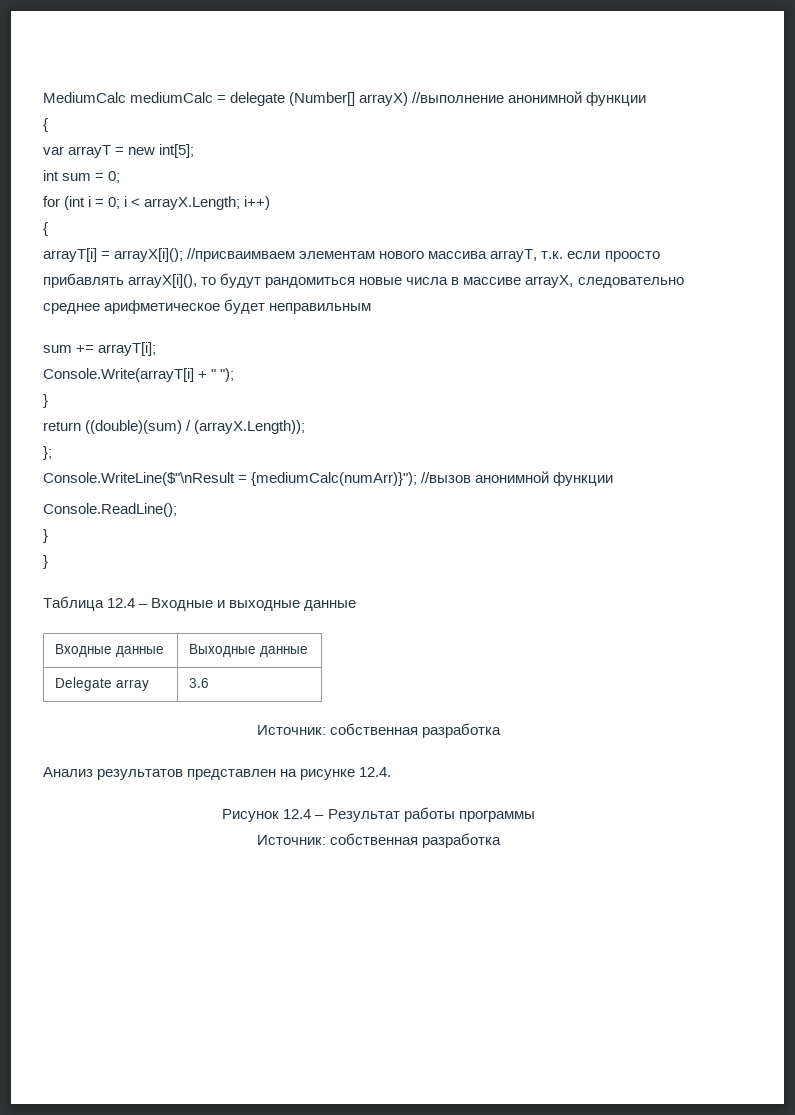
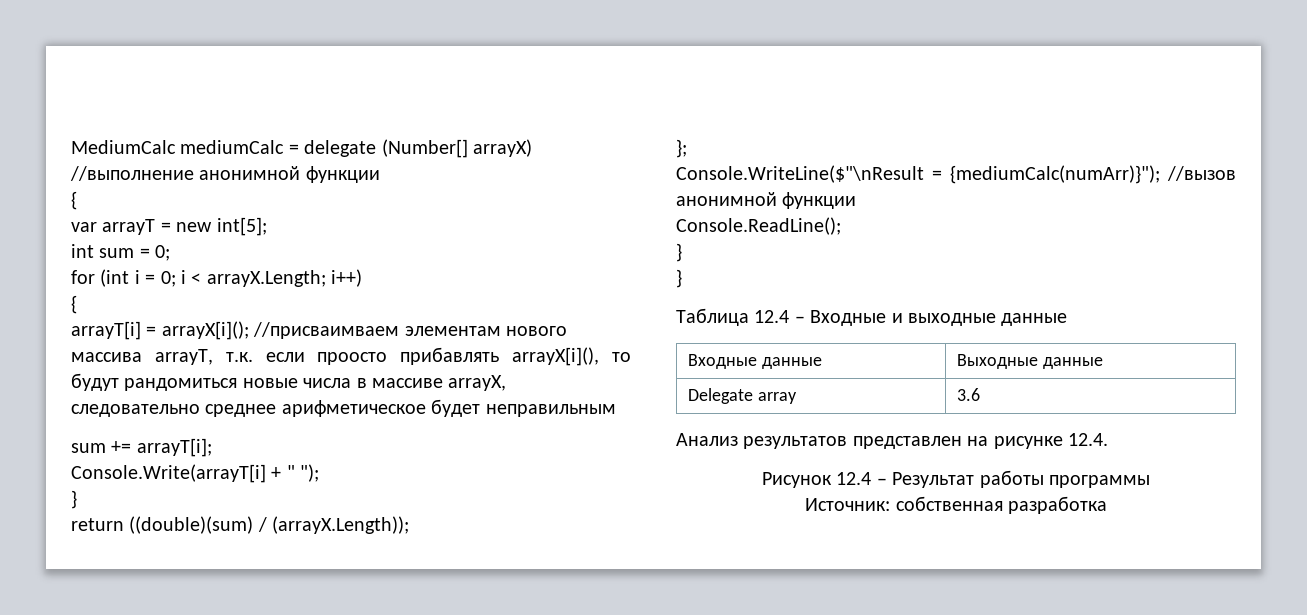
[256,723,502,738] // Источник: собственная разработка -> (980, 394) none

